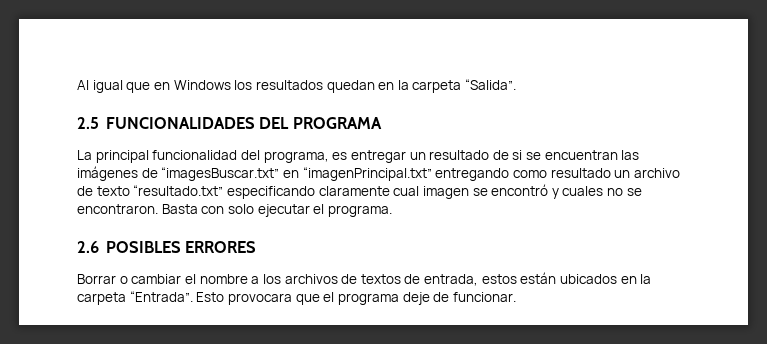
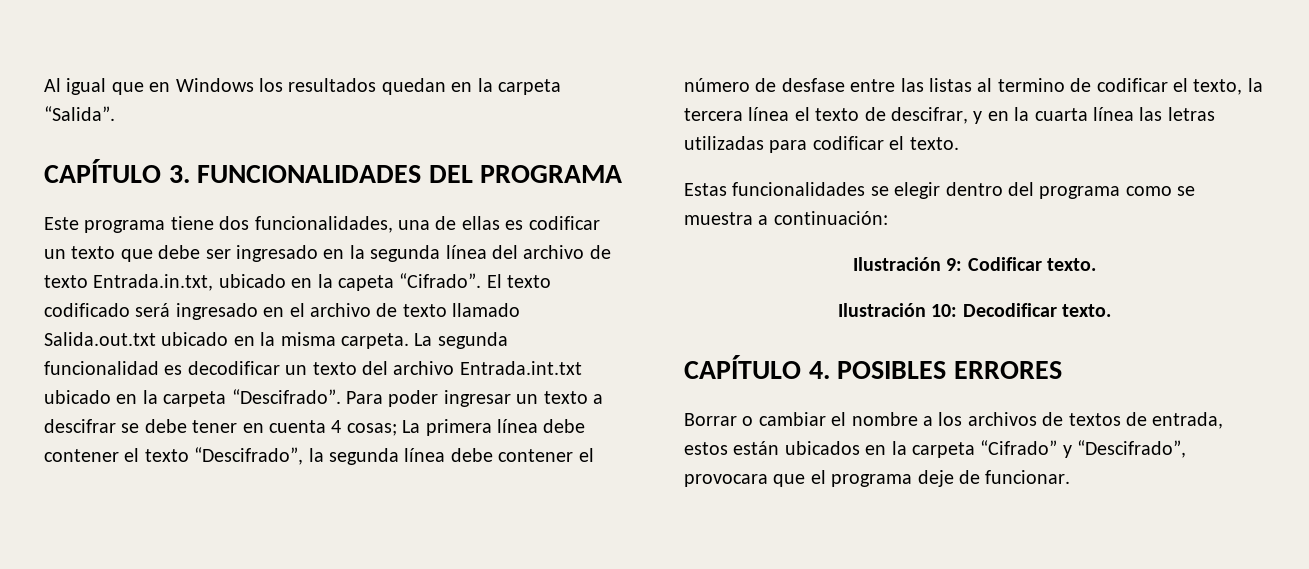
[77,117,99,129] 2.5 -> [44,159,190,183] CAPÍTULO 3.
[77,150,640,163] [77,166,680,181] [77,184,642,199] [77,204,392,217] [77,241,99,253] La principal funcionalidad del programa, es entregar un resultado de si se encuentran las imágenes de “imagesBuscar.txt” en “imagenPrincipal.txt” entregando como resultado un archivo de texto “resultado.txt” especificando claramente cual imagen se encontró y cuales no se encontraron. Basta con solo ejecutar el programa. // 2.6 -> [44,216,600,233] [44,245,611,262] [44,273,552,291] [44,303,521,320] [44,332,508,349] [44,361,582,375] [44,389,603,407] [44,419,586,436] [44,447,594,465] [684,78,1263,95] [684,107,1215,124] [684,136,959,153] [684,182,1196,199] [684,211,888,225] [852,257,1097,271] [837,303,1112,317] [684,355,830,379] Este programa tiene dos funcionalidades, una de ellas es codificar un texto que debe ser ingresado en la segunda línea del archivo de texto Entrada.in.txt, ubicado en la capeta “Cifrado”. El texto codificado será ingresado en el archivo de texto llamado Salida.out.txt ubicado en la misma carpeta. La segunda funcionalidad es decodificar un texto del archivo Entrada.int.txt ubicado en la carpeta “Descifrado”. Para poder ingresar un texto a descifrar se debe tener en cuenta 4 cosas; La primera línea debe contener el texto “Descifrado”, la segunda línea debe contener el número de desfase entre las listas al termino de codificar el texto, la tercera línea el texto de descifrar, y en la cuarta línea las letras utilizadas para codificar el texto. // Estas funcionalidades se elegir dentro del programa como se muestra a continuación: // Ilustración 9: Codificar texto. // Ilustración 10: Decodificar texto. // CAPÍTULO 4.
[129,291,225,302] “Entrada”. Esto -> [980,440,1187,458] “Cifrado” y “Descifrado”,

